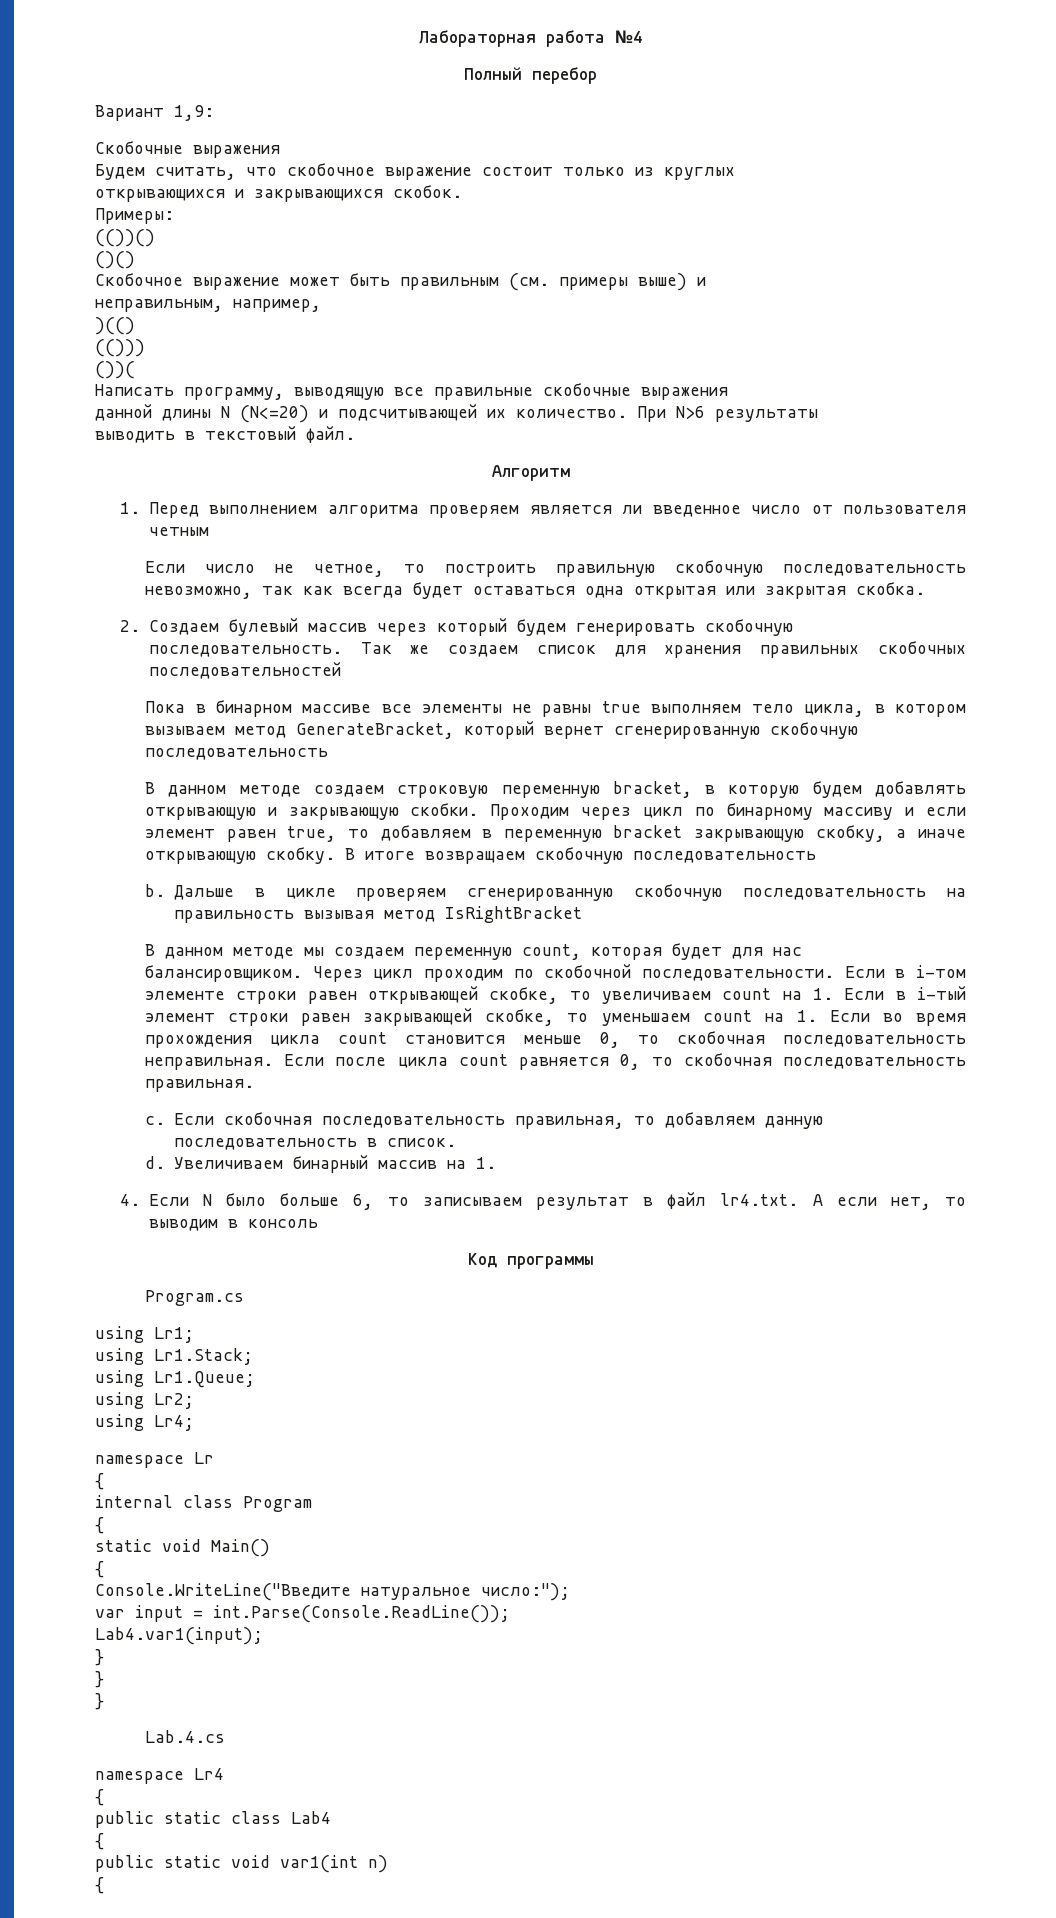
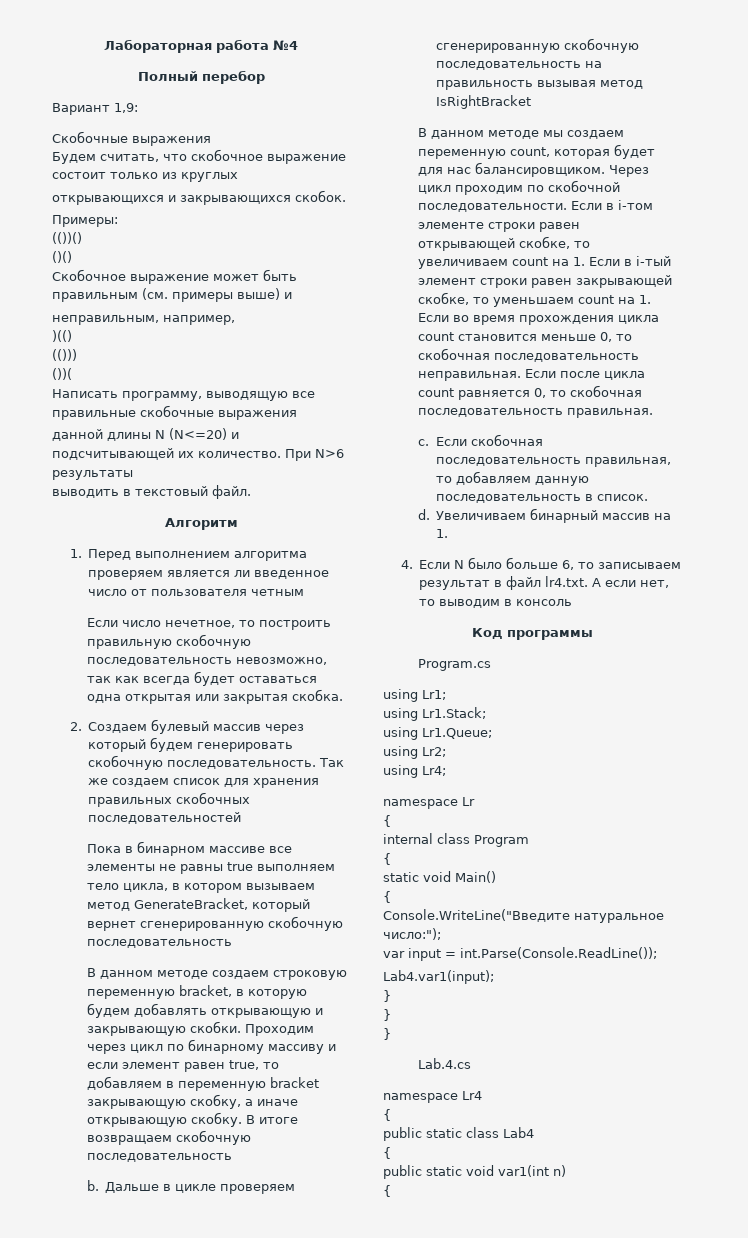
[275,564,385,577] не четное, -> [165,620,236,628] нечетное,

